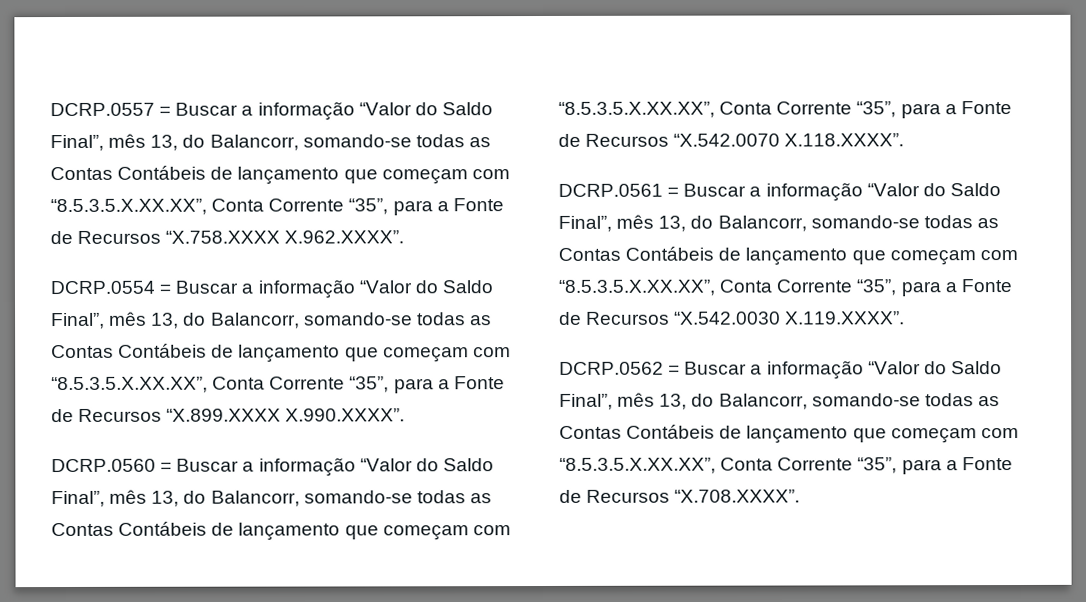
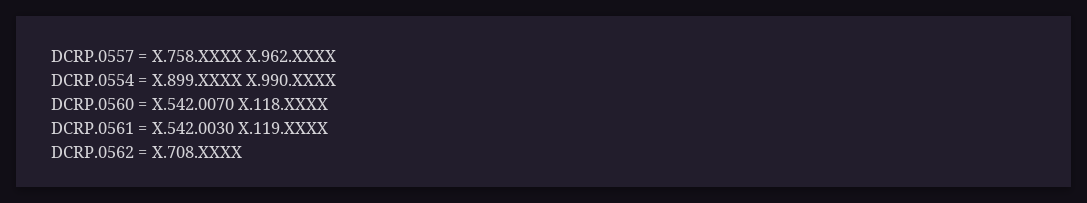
[175,101,493,121] [50,133,491,152] [50,165,510,185] [50,198,504,216] [50,230,405,245] [50,279,493,299] [51,311,492,330] [51,343,511,363] [51,376,505,394] [51,408,406,423] [51,457,494,477] [51,489,492,508] [51,521,511,541] [558,101,1012,119] [558,133,905,147] [558,182,1001,202] [558,214,999,232] [558,246,1018,266] [558,279,1012,297] [559,311,906,325] [559,360,1002,380] [559,392,1000,410] [559,424,1019,444] [559,457,1013,475] [559,489,801,503] Buscar a informação “Valor do Saldo Final”, mês 13, do Balancorr, somando-se todas as Contas Contábeis de lançamento que começam com “8.5.3.5.X.XX.XX”, Conta Corrente “35”, para a Fonte de Recursos “X.758.XXXX X.962.XXXX”. // DCRP.0554 = Buscar a informação “Valor do Saldo Final”, mês 13, do Balancorr, somando-se todas as Contas Contábeis de lançamento que começam com “8.5.3.5.X.XX.XX”, Conta Corrente “35”, para a Fonte de Recursos “X.899.XXXX X.990.XXXX”. // DCRP.0560 = Buscar a informação “Valor do Saldo Final”, mês 13, do Balancorr, somando-se todas as Contas Contábeis de lançamento que começam com “8.5.3.5.X.XX.XX”, Conta Corrente “35”, para a Fonte de Recursos “X.542.0070 X.118.XXXX”. // DCRP.0561 = Buscar a informação “Valor do Saldo Final”, mês 13, do Balancorr, somando-se todas as Contas Contábeis de lançamento que começam com “8.5.3.5.X.XX.XX”, Conta Corrente “35”, para a Fonte de Recursos “X.542.0030 X.119.XXXX”. // DCRP.0562 = Buscar a informação “Valor do Saldo Final”, mês 13, do Balancorr, somando-se todas as Contas Contábeis de lançamento que começam com “8.5.3.5.X.XX.XX”, Conta Corrente “35”, para a Fonte de Recursos “X.708.XXXX”. -> [151,50,337,62] [51,74,337,86] [51,98,329,110] [51,122,329,134] [51,146,242,158] X.758.XXXX X.962.XXXX // DCRP.0554 = X.899.XXXX X.990.XXXX // DCRP.0560 = X.542.0070 X.118.XXXX // DCRP.0561 = X.542.0030 X.119.XXXX // DCRP.0562 = X.708.XXXX

